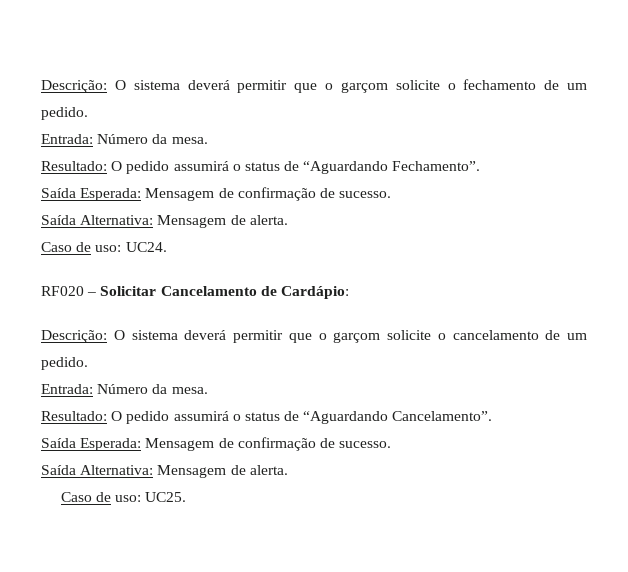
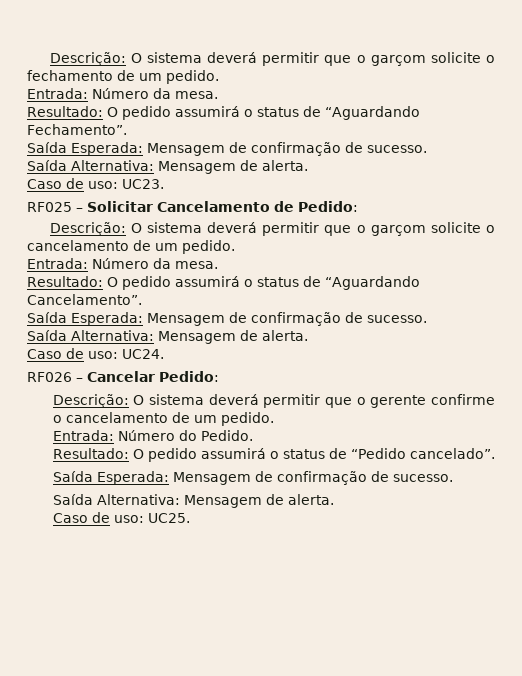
[125,242,167,252] [41,286,84,296] UC24. // RF020 -> [122,179,164,189] [27,202,72,212] UC23. // RF025
[280,286,349,299] Cardápio: -> [298,201,358,212] Pedido:
(288, 470) none -> [27,348,164,359] [27,371,219,382] [52,394,495,408] [52,412,274,426] [52,430,253,441] [52,448,495,462] [52,471,453,485] [52,494,334,508] // Caso de uso: UC24. // RF026 – Cancelar Pedido: // Descrição: O sistema deverá permitir que o gerente confirme o cancelamento de um pedido. // Entrada: Número do Pedido. // Resultado: O pedido assumirá o status de “Pedido cancelado”. // Saída Esperada: Mensagem de confirmação de sucesso. // Saída Alternativa: Mensagem de alerta.

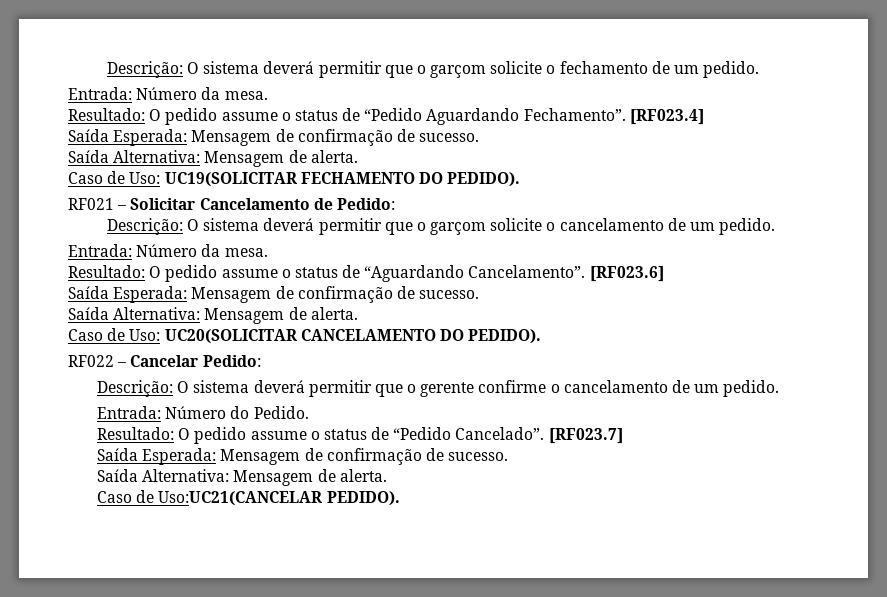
[175,106,420,120] assumirá o status de “Aguardando -> [221,108,520,125] assume o status de “Pedido Aguardando
(127, 129) none -> [629,109,704,125] [RF023.4]
[88,179,164,189] [27,202,72,212] uso: UC23. // RF025 -> [129,172,521,187] [68,198,114,210] Uso: UC19(SOLICITAR FECHAMENTO DO PEDIDO). // RF021
[175,276,240,287] assumirá -> [221,269,278,278] assume
(142, 299) none -> [589,266,664,282] [RF023.6]
[88,349,164,359] [27,372,72,382] uso: UC24. // RF026 -> [129,329,542,344] [68,355,114,367] Uso: UC20(SOLICITAR CANCELAMENTO DO PEDIDO). // RF022
[200,448,495,459] assumirá o status de “Pedido cancelado”. -> [250,427,623,444] assume o status de “Pedido Cancelado”. [RF023.7]
[113,513,190,523] uso: UC25. -> [158,491,400,506] Uso:UC21(CANCELAR PEDIDO).

